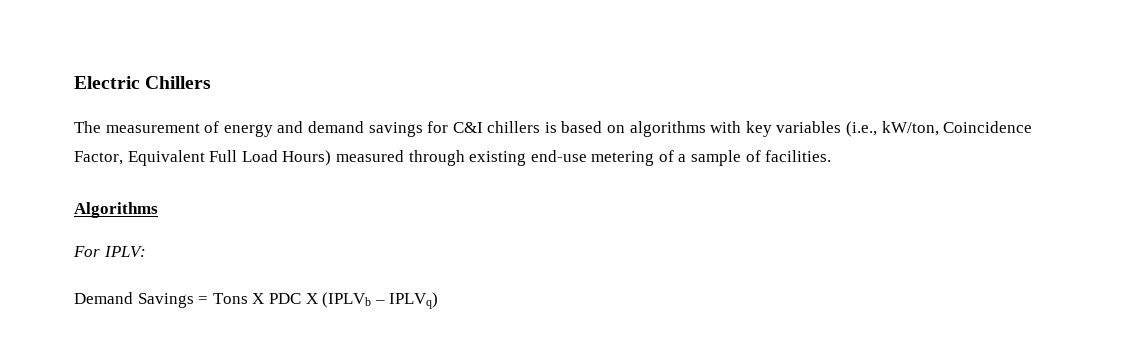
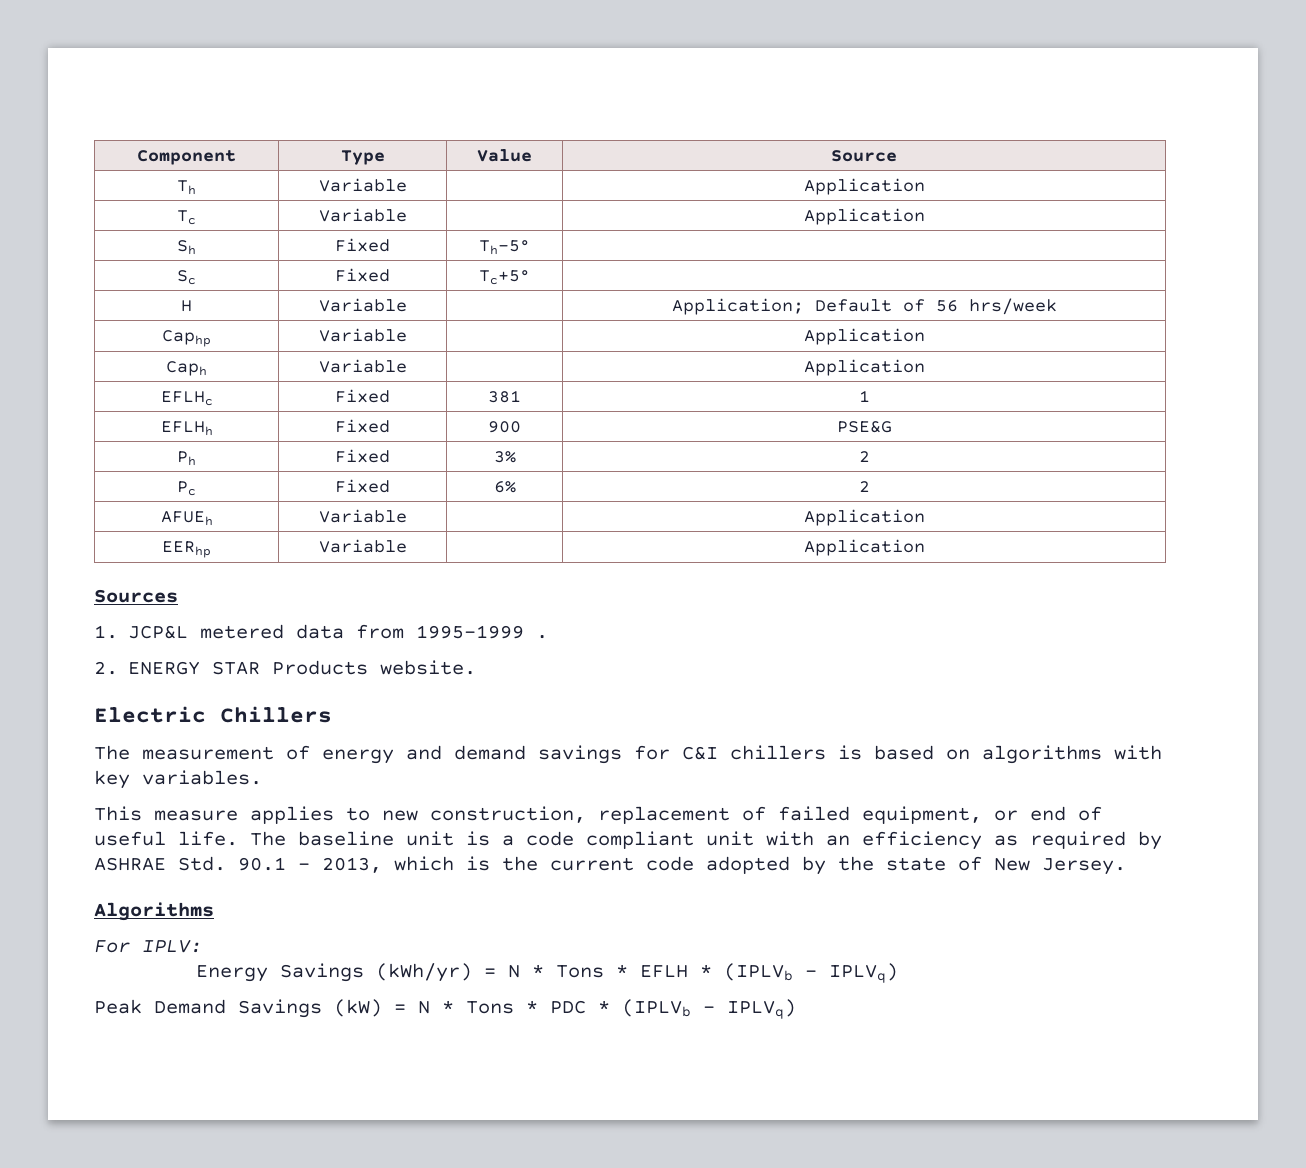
(74, 82) none -> [137,150,236,165] [340,150,385,165] [477,149,532,162] [831,150,897,162] [177,180,196,195] [318,178,407,192] [803,178,925,195] [177,210,196,225] [318,208,407,222] [803,208,925,225] [177,240,196,255] [335,238,390,252] [478,240,531,255] [177,270,196,285] [335,268,390,282] [478,270,531,285] [181,300,192,312] [318,298,407,312] [671,298,1057,315] [162,330,211,347] [318,328,407,342] [803,328,925,345] [166,361,207,376] [318,359,407,373] [803,359,925,376] [160,391,213,406] [335,389,390,403] [488,390,521,403] [858,390,870,402] [160,421,213,436] [335,419,390,433] [488,421,521,433] [836,421,892,433] [177,451,196,466] [335,449,390,463] [493,451,516,463] [858,451,870,462] [177,481,196,496] [335,479,390,493] [493,481,516,493] [858,481,870,492] [160,511,213,526] [318,509,407,523] [803,509,925,526] [162,541,211,558] [318,539,407,553] [803,539,925,556] [94,589,178,603] [94,624,549,639] [94,660,477,675] Component | Type | Value | Source // Th | Variable | | Application // Tc | Variable | | Application // Sh | Fixed | Th-5° | // Sc | Fixed | Tc+5° | // H | Variable | | Application; Default of 56 hrs/week // Caphp | Variable | | Application // Caph | Variable | | Application // EFLHc | Fixed | 381 | 1 // EFLHh | Fixed | 900 | PSE&G // Ph | Fixed | 3% | 2 // Pc | Fixed | 6% | 2 // AFUEh | Variable | | Application // EERhp | Variable | | Application // Sources // 1. JCP&L metered data from 1995–1999 . // 2. ENERGY STAR Products website. //
[776,121,1033,137] [74,150,832,166] [74,202,158,218] [73,246,146,257] [74,292,318,308] variables (i.e., kW/ton, Coincidence Factor, Equivalent Full Load Hours) measured through existing end-use metering of a sample of facilities. // Algorithms // For IPLV: // Demand Savings = Tons X PDC X -> [142,770,262,785] [94,806,1102,824] [94,831,1162,850] [94,856,1126,875] [94,902,214,921] [94,939,202,953] [196,963,899,983] [94,999,610,1018] variables. // This measure applies to new construction, replacement of failed equipment, or end of useful life. The baseline unit is a code compliant unit with an efficiency as required by ASHRAE Std. 90.1 – 2013, which is the current code adopted by the state of New Jersey. // Algorithms // For IPLV: // Energy Savings (kWh/yr) = N * Tons * EFLH * (IPLVb – IPLVq) // Peak Demand Savings (kW) = N * Tons * PDC *

